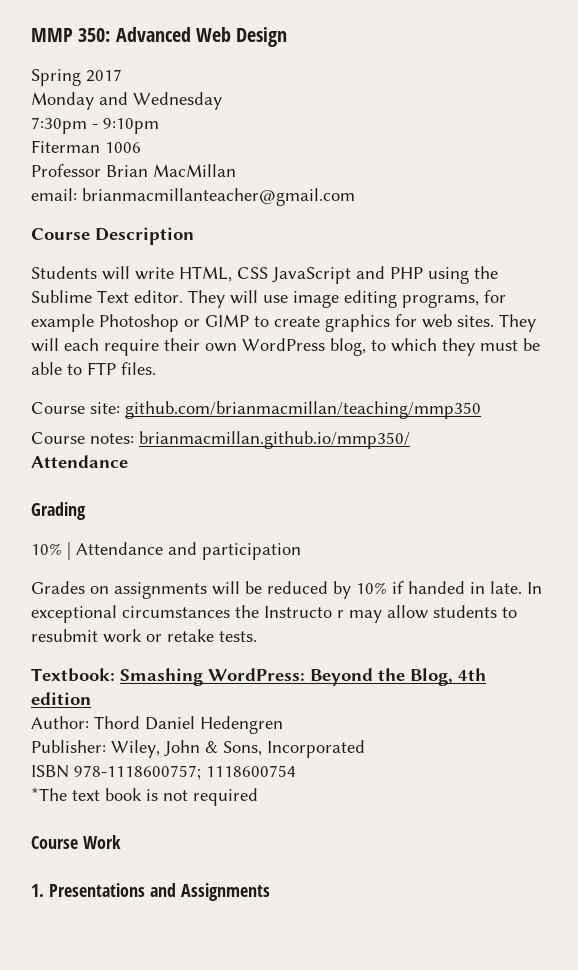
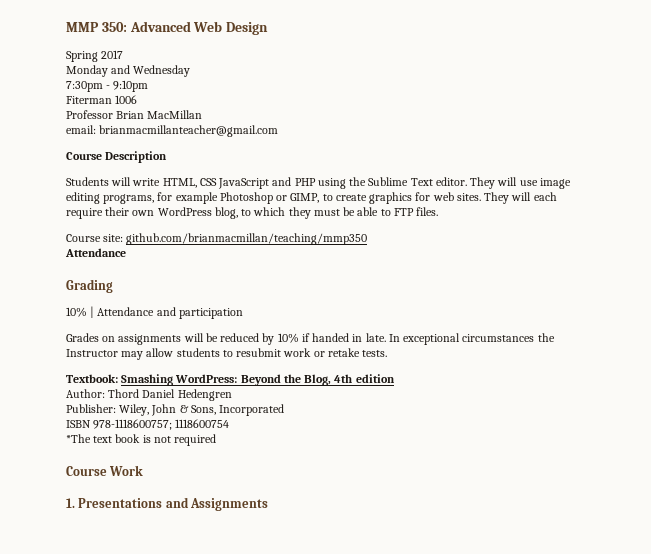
[205,314,249,327] GIMP -> [290,193,320,203] GIMP,
[31,431,410,449] // Course notes: brianmacmillan.github.io/mmp350/ -> (368, 239) none
[264,606,344,618] Instructo r -> [66,349,118,357] Instructor

